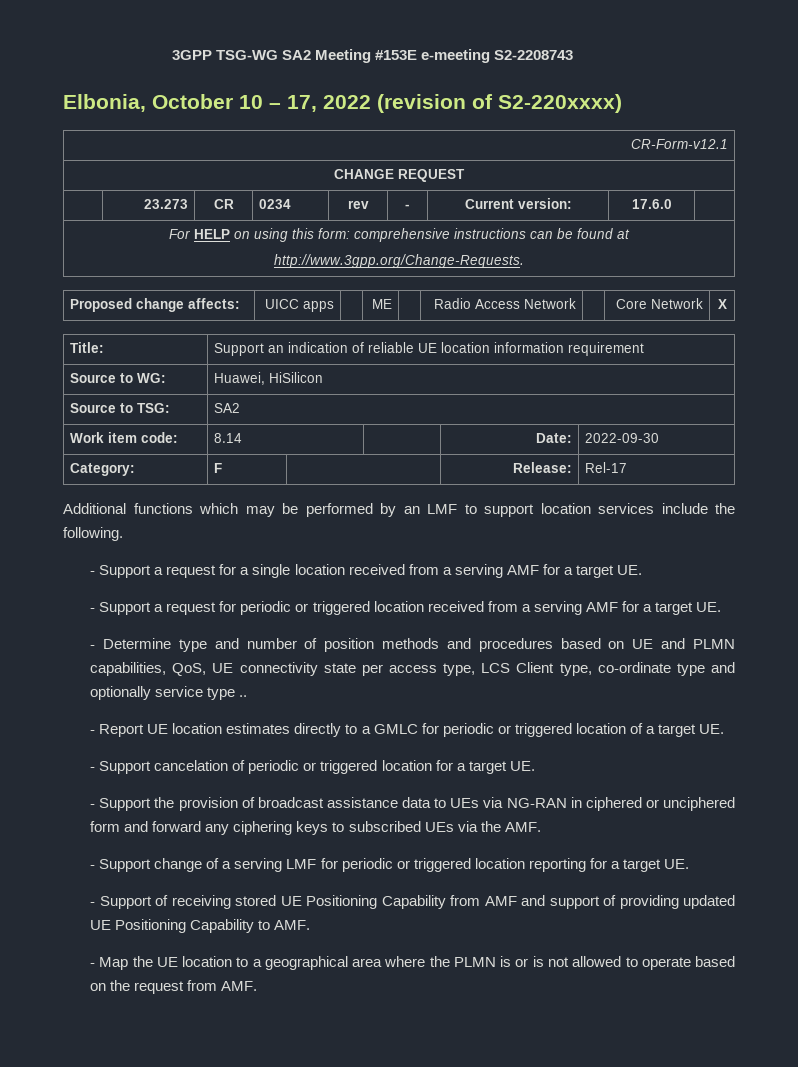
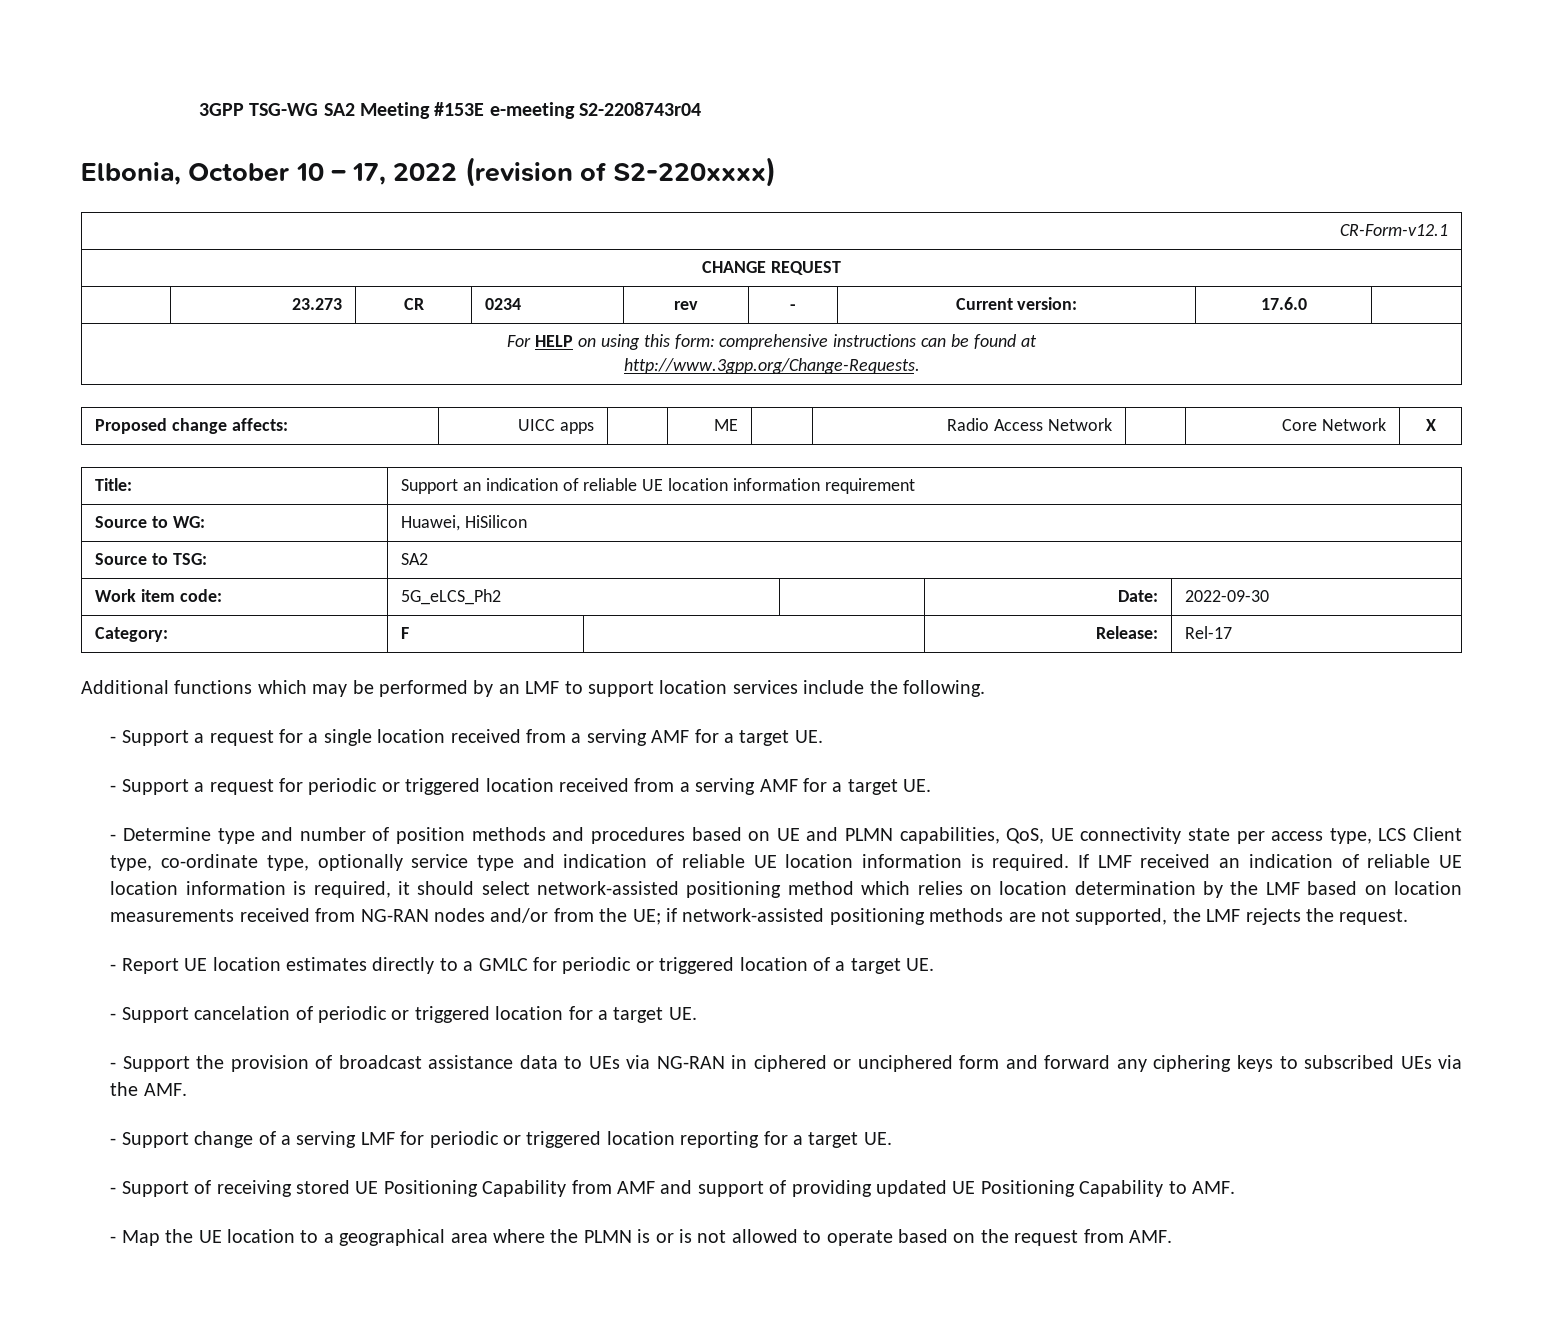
[494,50,574,60] S2-2208743 -> [579,102,702,116] S2-2208743r04
[213,433,242,443] 8.14 -> [400,589,501,605] 5G_eLCS_Ph2
[676,662,736,676] type and -> [266,855,309,871] type,
[239,695,248,697] .. -> [522,854,1463,871] [110,881,1462,898] [110,908,1409,925] and indication of reliable UE location information is required. If LMF received an indication of reliable UE location information is required, it should select network-assisted positioning method which relies on location determination by the LMF based on location measurements received from NG-RAN nodes and/or from the UE; if network-assisted positioning methods are not supported, the LMF rejects the request.

